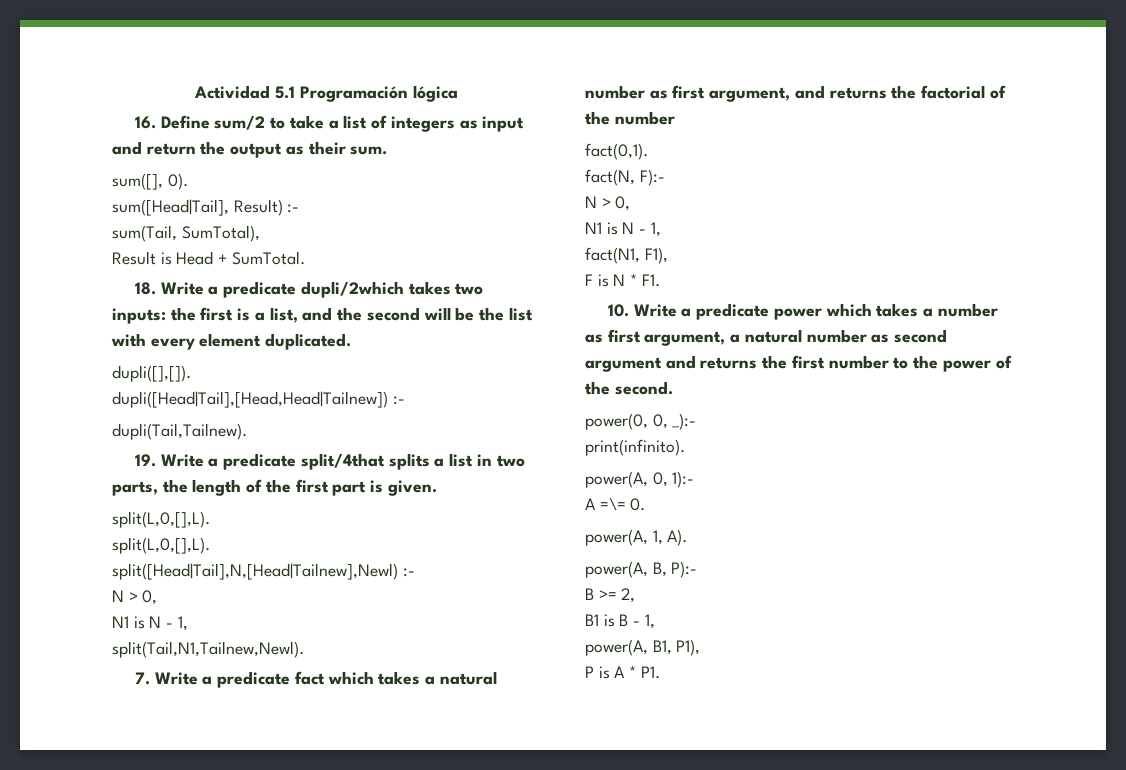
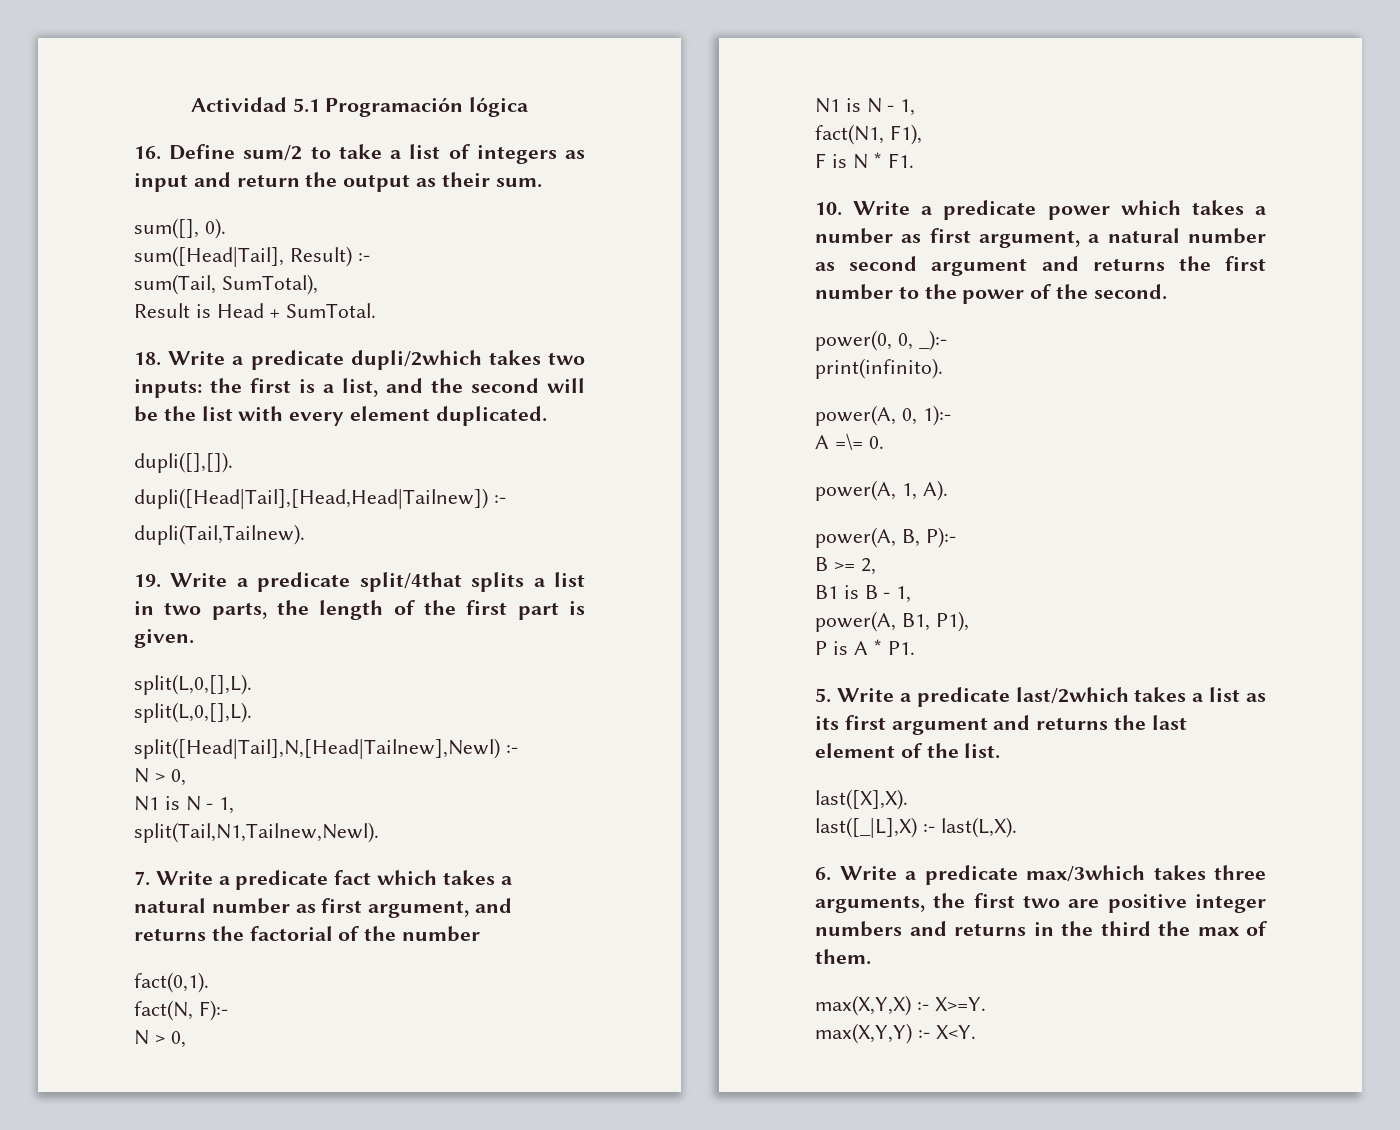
(660, 672) none -> [815,687,1266,707] [815,715,1187,735] [815,743,1001,759] [815,789,908,810] [815,817,1017,838] [815,865,1266,885] [815,893,1266,913] [815,921,1267,937] [815,949,871,965] [815,995,986,1016] [815,1023,976,1044] // 5. Write a predicate last/2which takes a list as its first argument and returns the last element of the list. // last([X],X). // last([_|L],X) :- last(L,X). // 6. Write a predicate max/3which takes three arguments, the first two are positive integer numbers and returns in the third the max of them. // max(X,Y,X) :- X>=Y. // max(X,Y,Y) :- X<Y.

